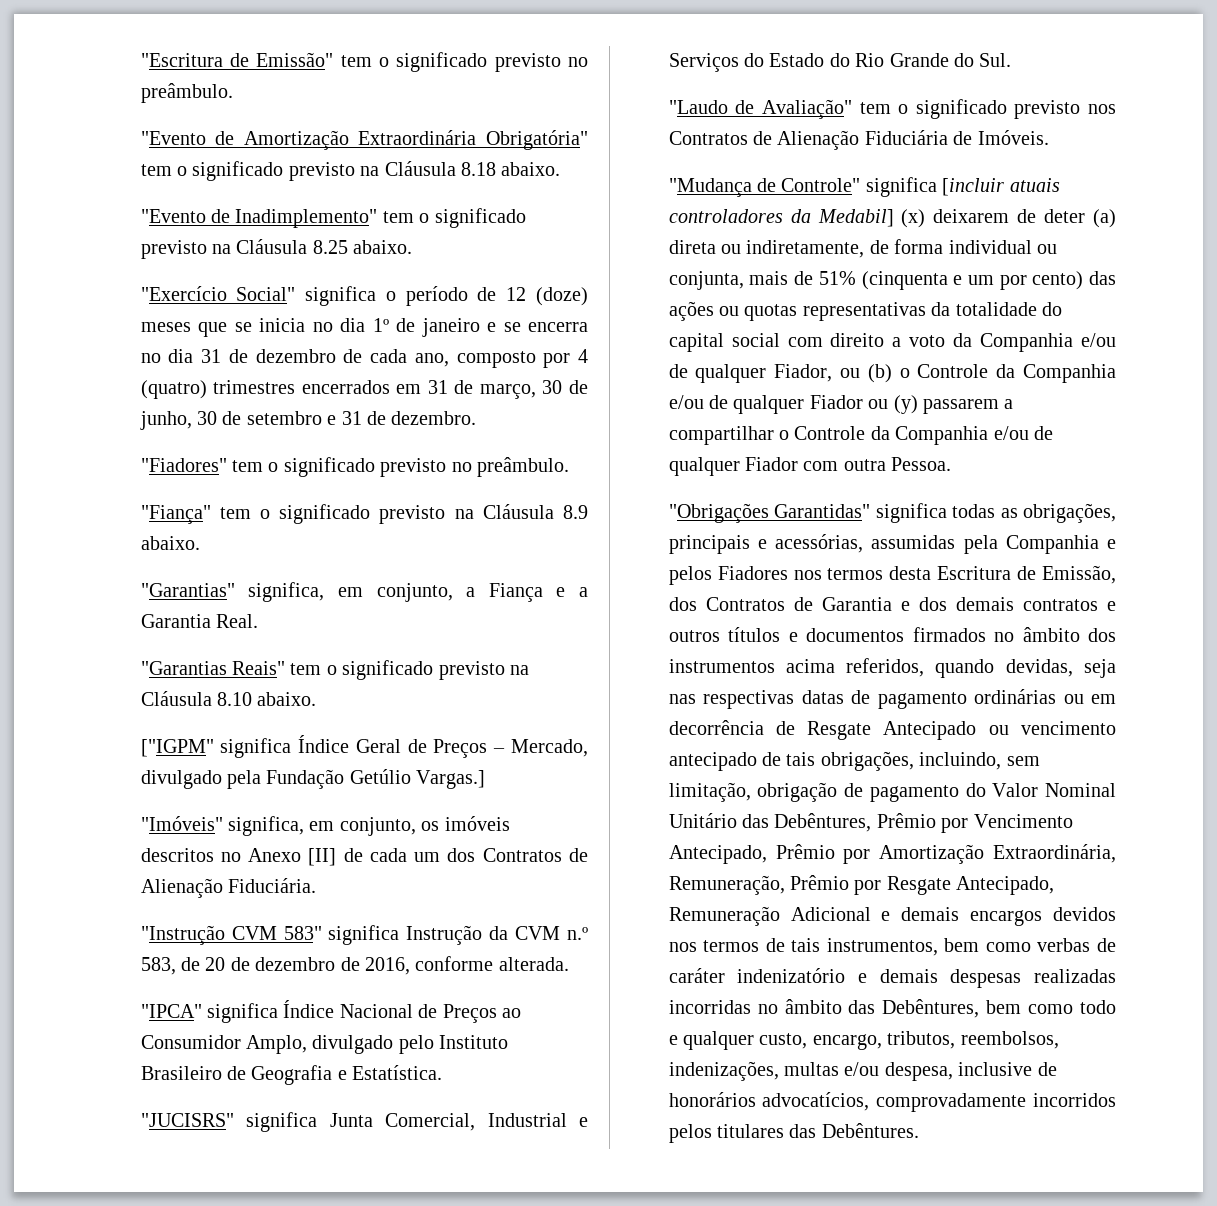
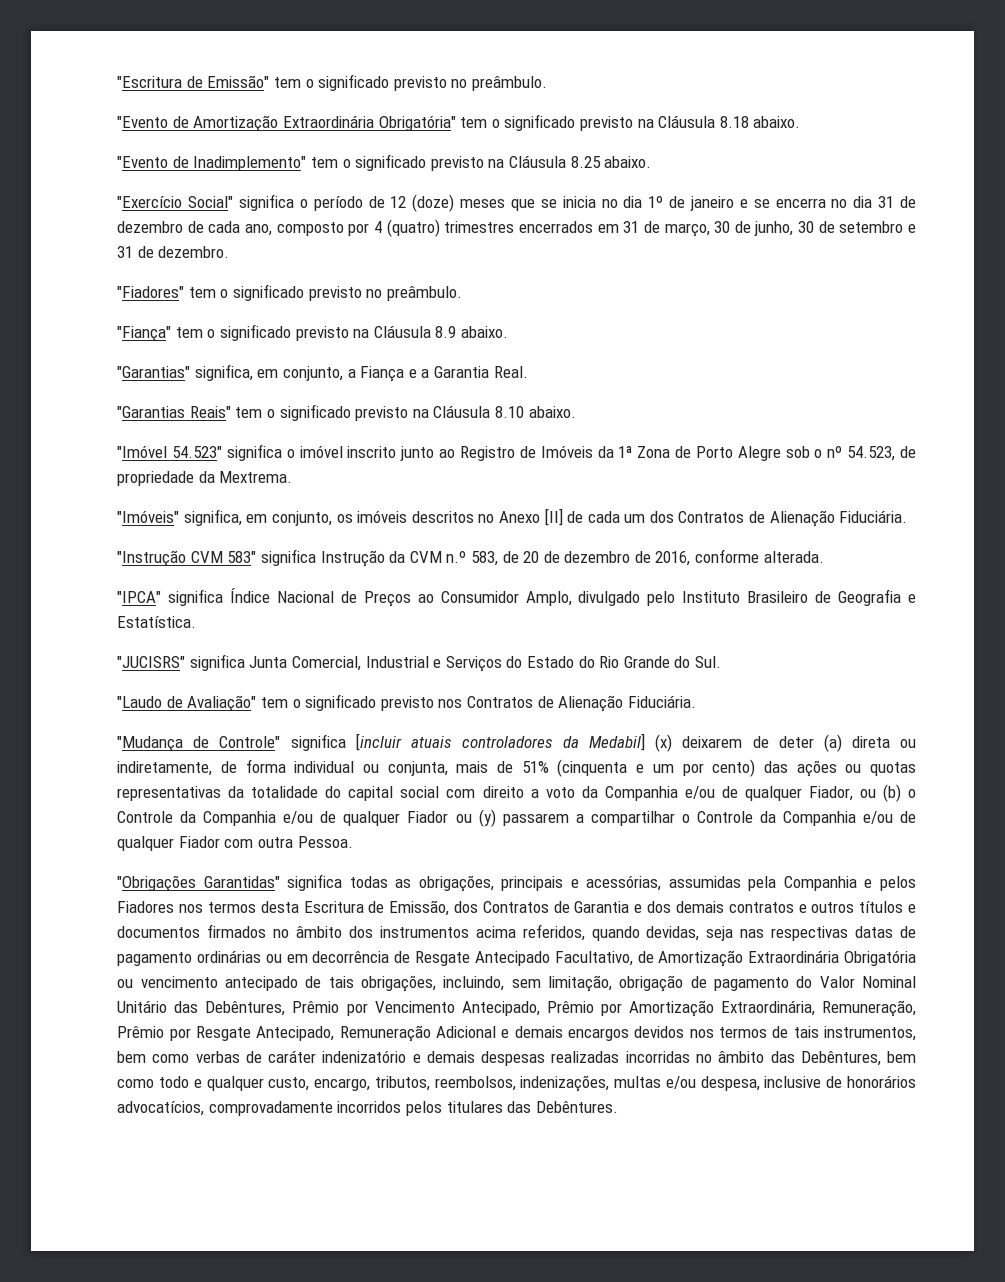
[140,735,588,758] [140,769,486,789] ["IGPM" significa Índice Geral de Preços – Mercado, divulgado pela Fundação Getúlio Vargas.] -> [117,444,916,461] [117,471,293,486] "Imóvel 54.523" significa o imóvel inscrito junto ao Registro de Imóveis da 1ª Zona de Porto Alegre sob o nº 54.523, de propriedade da Mextrema.
[864,130,1049,145] Fiduciária de Imóveis. -> [627,695,696,708] Fiduciária.
(977, 730) none -> [554,950,916,967] Facultativo, de Amortização Extraordinária Obrigatória

